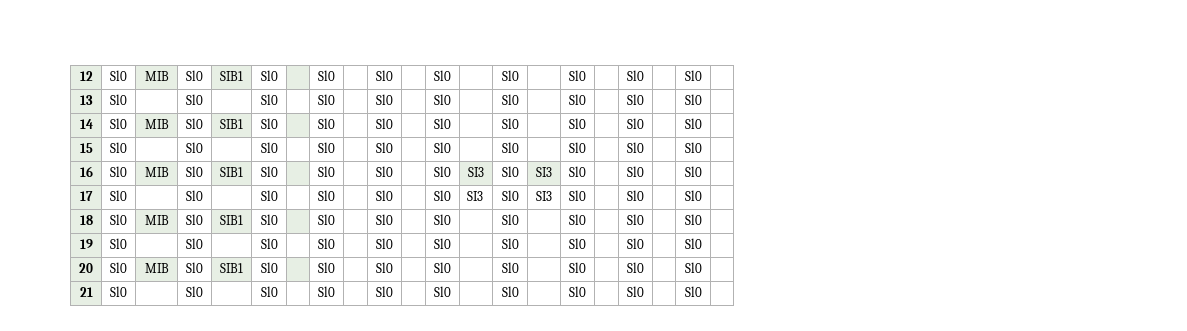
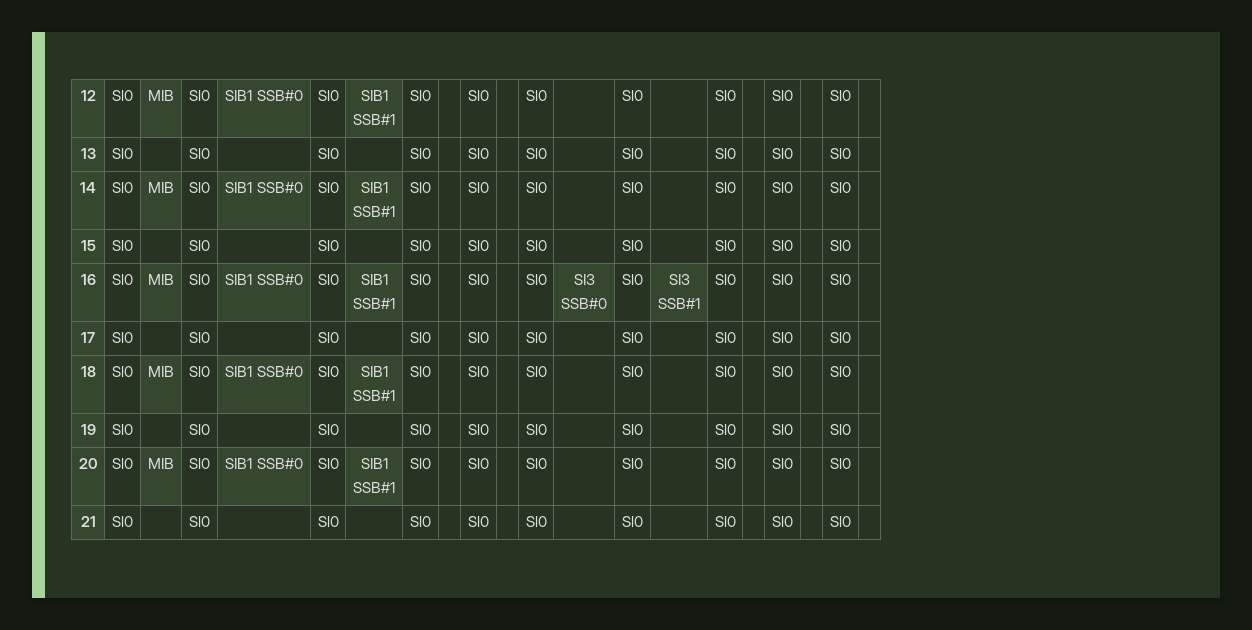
[260,70,278,81] | Sl0 | -> [256,90,303,101] [317,90,339,101] [360,90,388,101] [353,114,395,125] SSB#0 | Sl0 | SIB1 // SSB#1
[260,118,278,129] | Sl0 | -> [256,182,303,193] [317,182,339,193] [360,182,388,193] [353,206,395,217] SSB#0 | Sl0 | SIB1 // SSB#1
[260,166,278,177] [318,166,335,177] [376,166,393,177] [434,166,451,177] [468,167,484,177] [501,166,519,177] [536,167,552,177] | Sl0 | | Sl0 | | Sl0 | | Sl0 | SI3 | Sl0 | SI3 -> [256,274,303,285] [317,274,339,285] [360,274,388,285] [353,298,395,309] [410,274,431,285] [468,274,489,285] [525,274,547,285] [573,274,595,285] [561,298,607,309] [622,274,643,285] [668,274,690,285] [658,298,700,309] SSB#0 | Sl0 | SIB1 // SSB#1 | Sl0 | | Sl0 | | Sl0 | SI3 // SSB#0 | Sl0 | SI3 // SSB#1
[467,191,484,201] [501,190,519,201] [536,191,552,201] SI3 | Sl0 | SI3 -> [622,332,643,343] | Sl0 |
[260,214,278,225] | Sl0 | -> [256,366,303,377] [317,366,339,377] [360,366,388,377] [353,390,395,401] SSB#0 | Sl0 | SIB1 // SSB#1
[260,262,278,273] | Sl0 | -> [256,458,303,469] [317,458,339,469] [360,458,388,469] [353,482,395,493] SSB#0 | Sl0 | SIB1 // SSB#1

